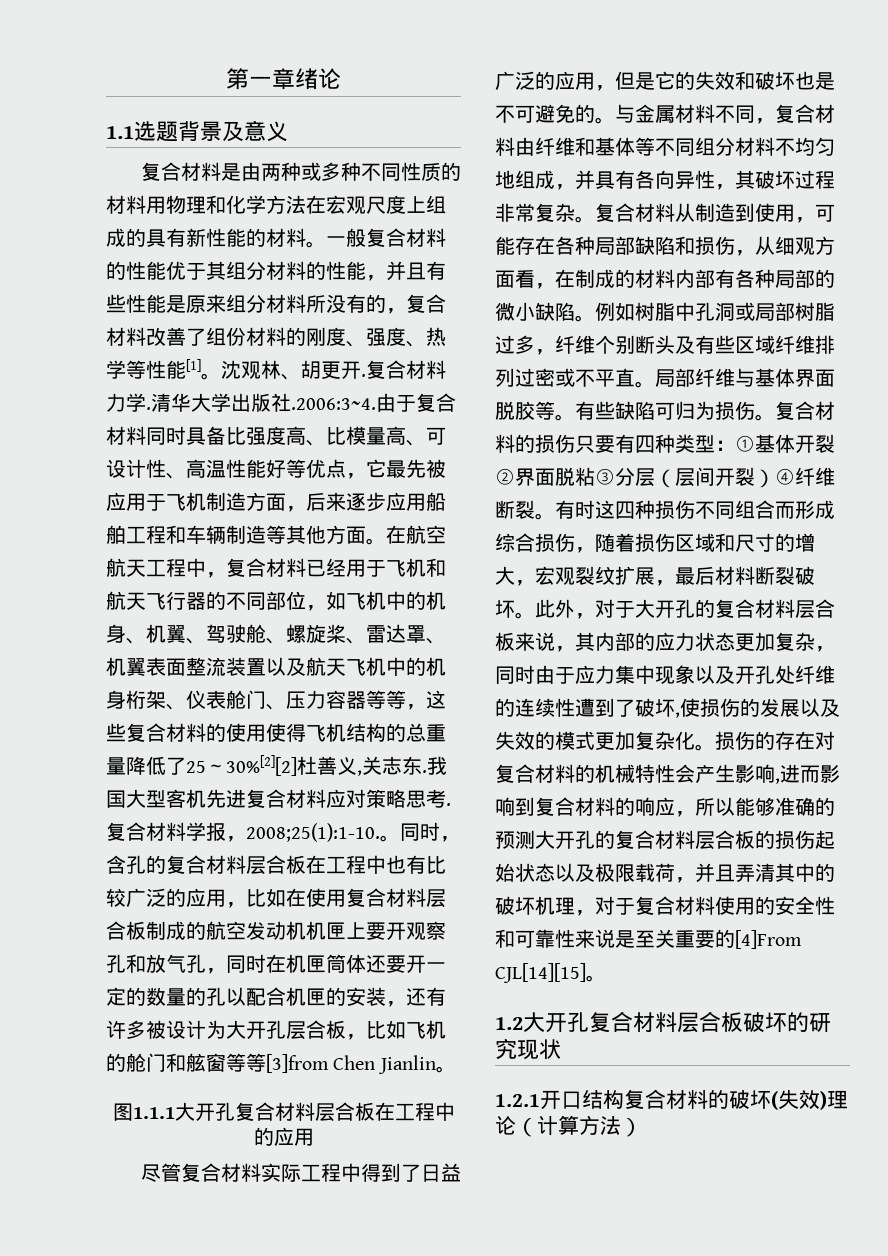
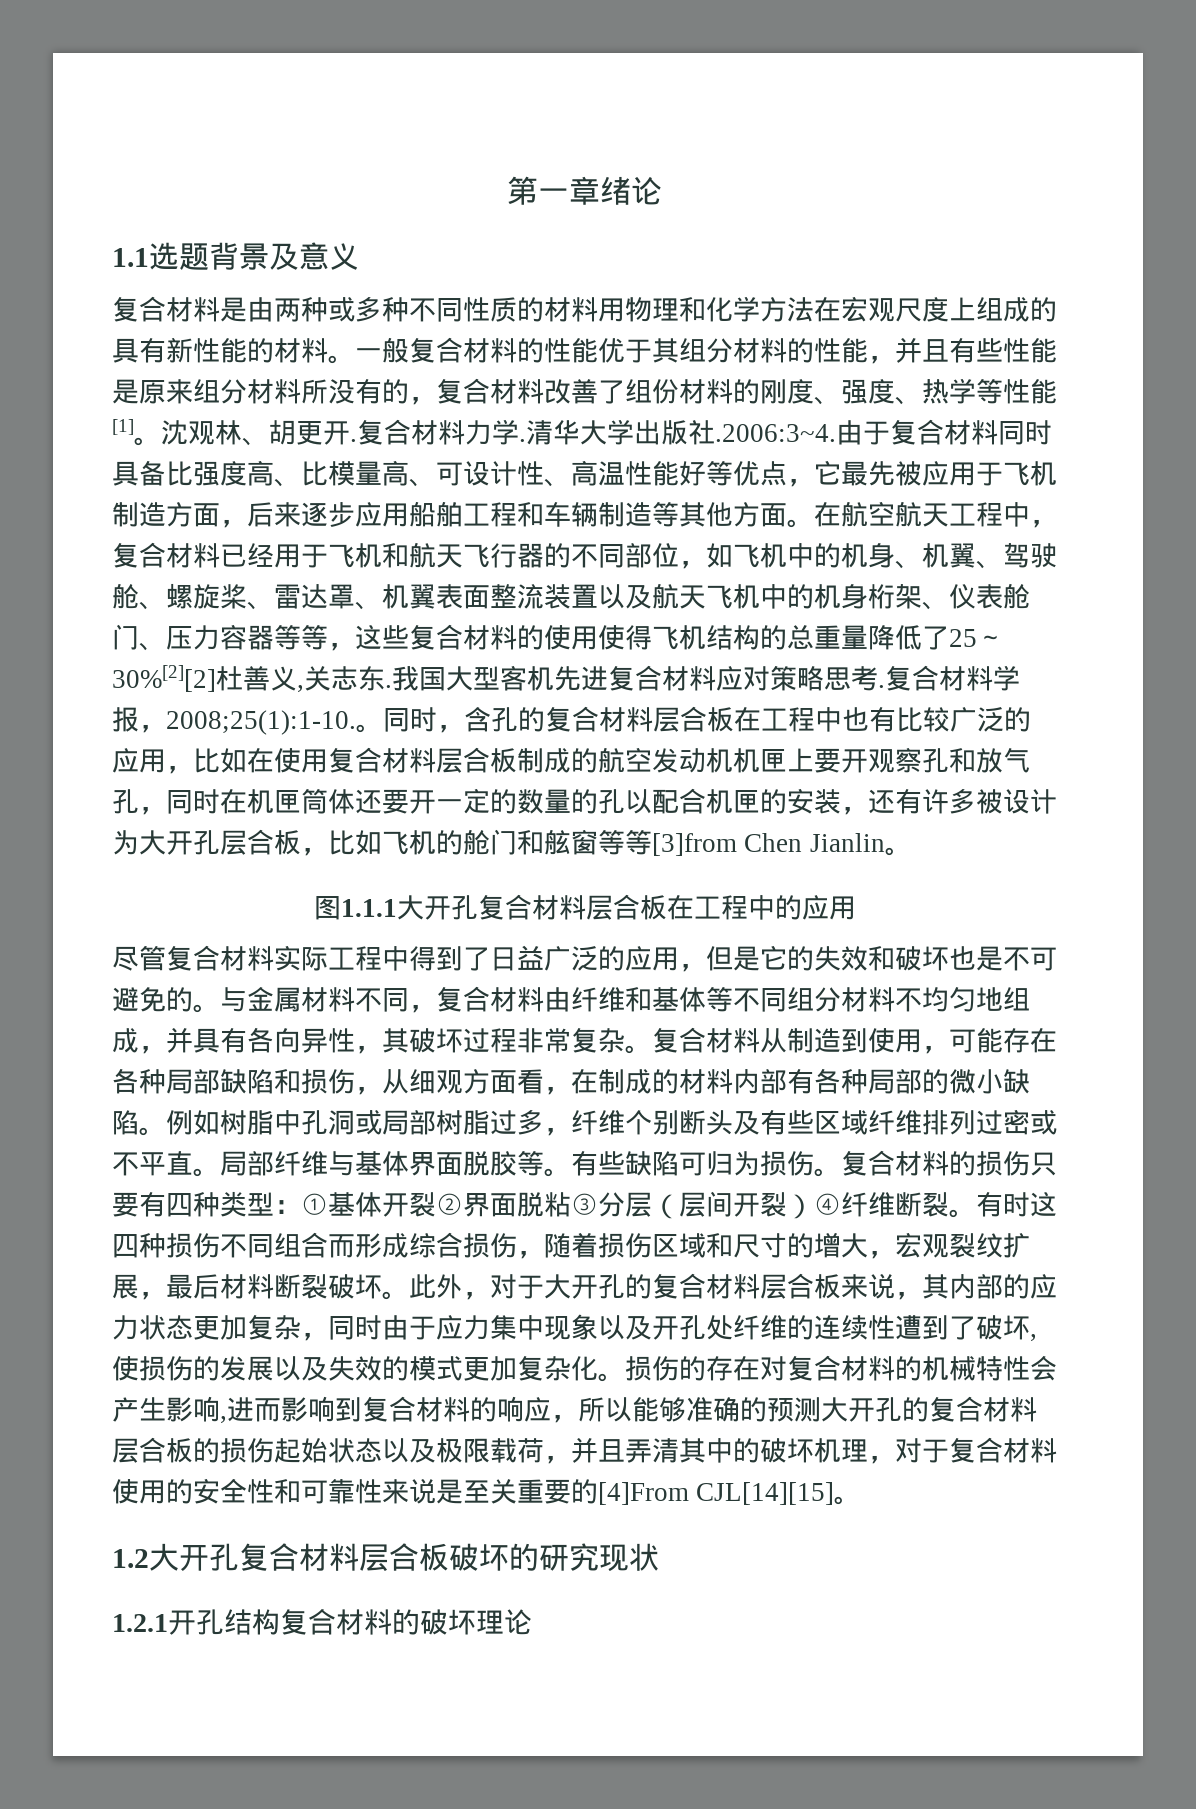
[561,1091,582,1109] 口 -> [196,1609,224,1635] 孔
[771,1090,848,1110] [495,1115,642,1137] (失效)理论（计算方法） -> [476,1609,532,1635] 理论

